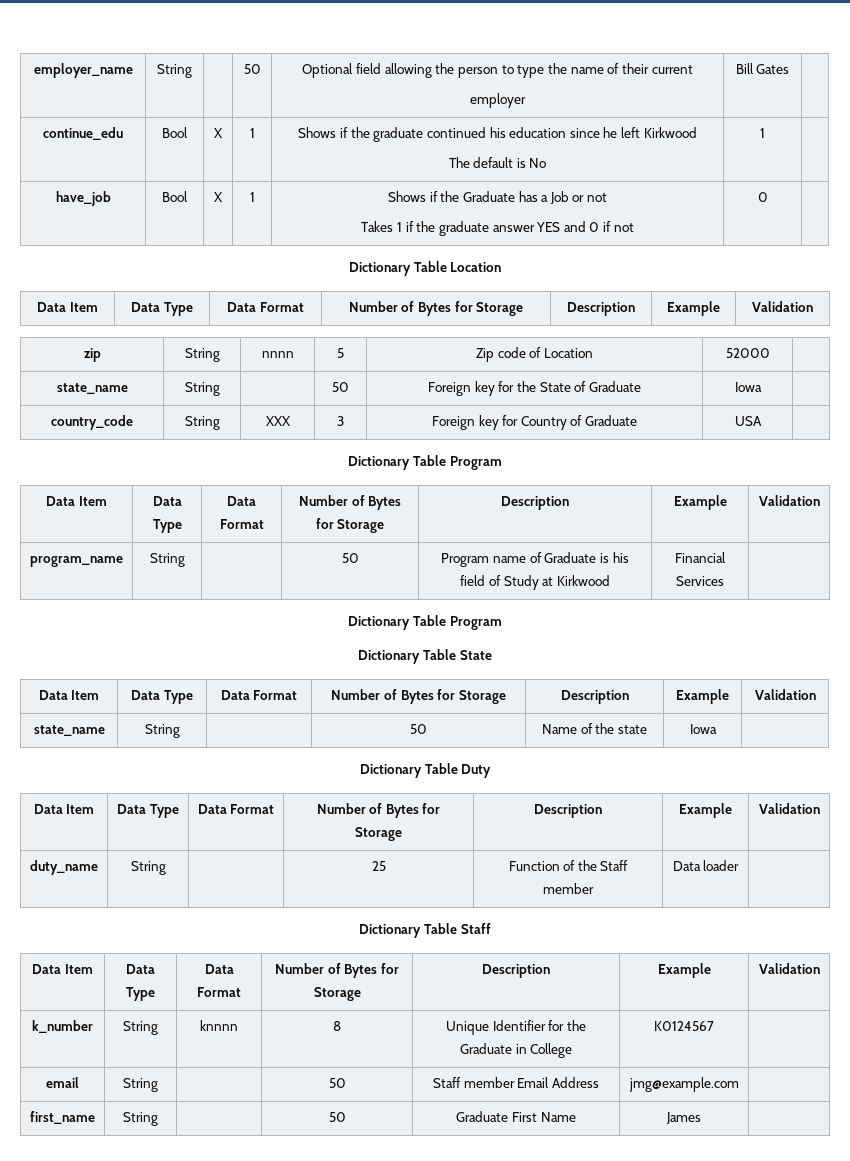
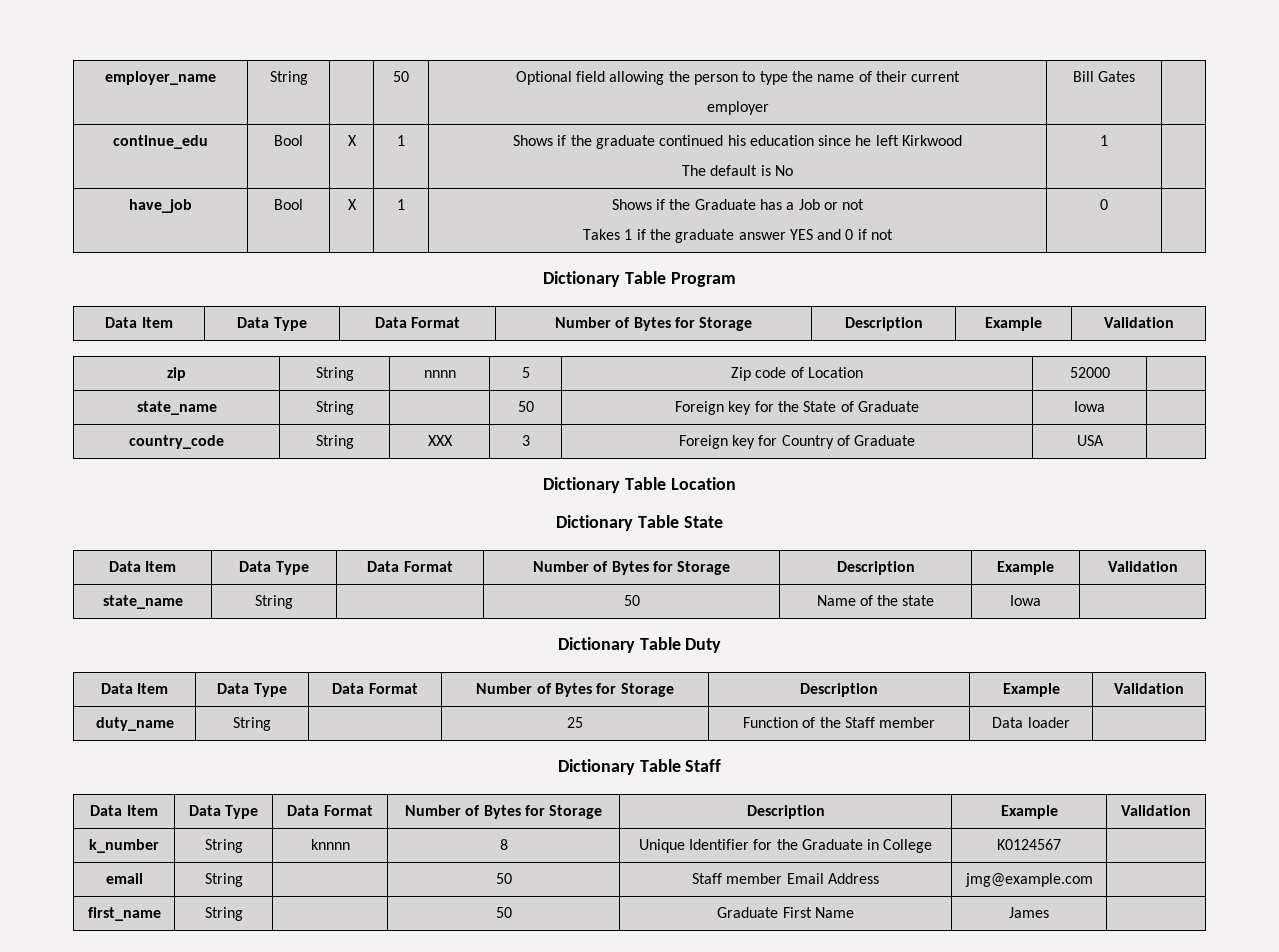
[450,262,502,272] Location -> [670,272,736,287] Program
[449,456,502,470] [46,496,107,506] [152,496,182,506] [152,519,182,533] [227,496,256,506] [219,519,264,529] [298,495,402,510] [315,518,385,533] [501,496,569,510] [673,495,727,510] [758,495,820,506] [30,556,123,567] [149,553,185,567] [341,553,359,563] [441,552,629,567] [460,575,610,590] [675,552,726,563] [676,576,724,586] [348,615,502,630] Program // Data Item | Data Type | Data Format | Number of Bytes for Storage | Description | Example | Validation // program_name | String | | 50 | Program name of Graduate is his field of Study at Kirkwood | Financial Services | // Dictionary Table Program -> [670,477,736,490] Location

